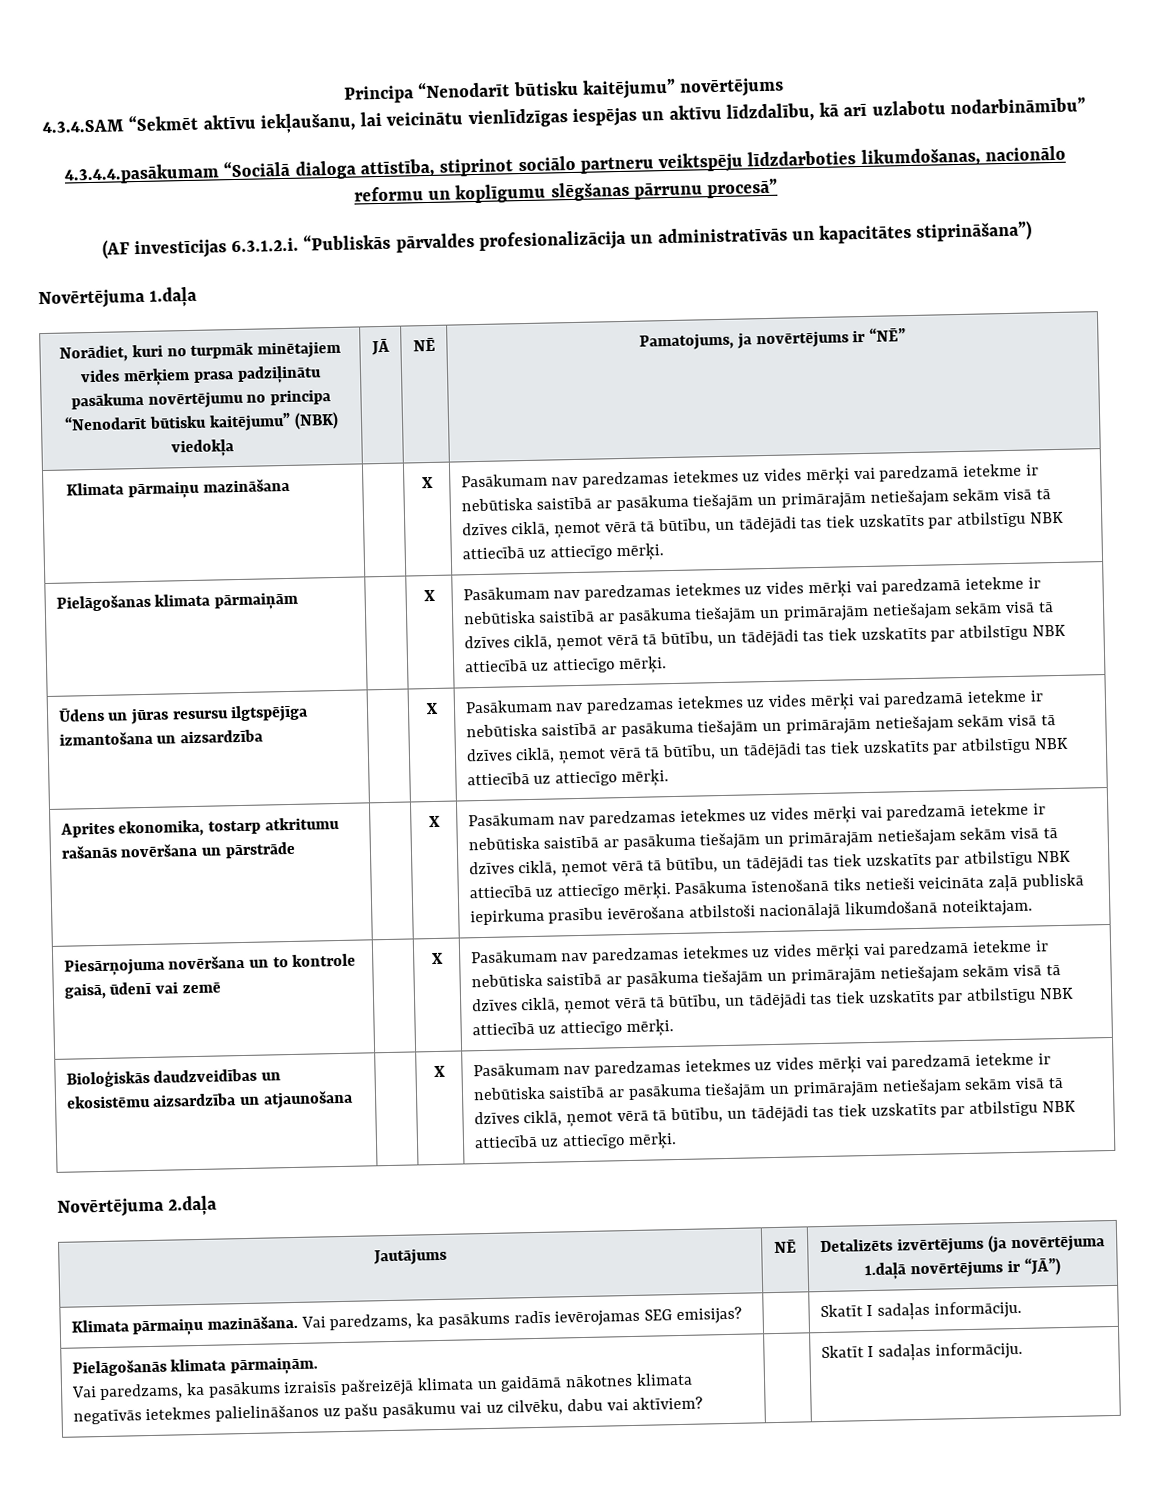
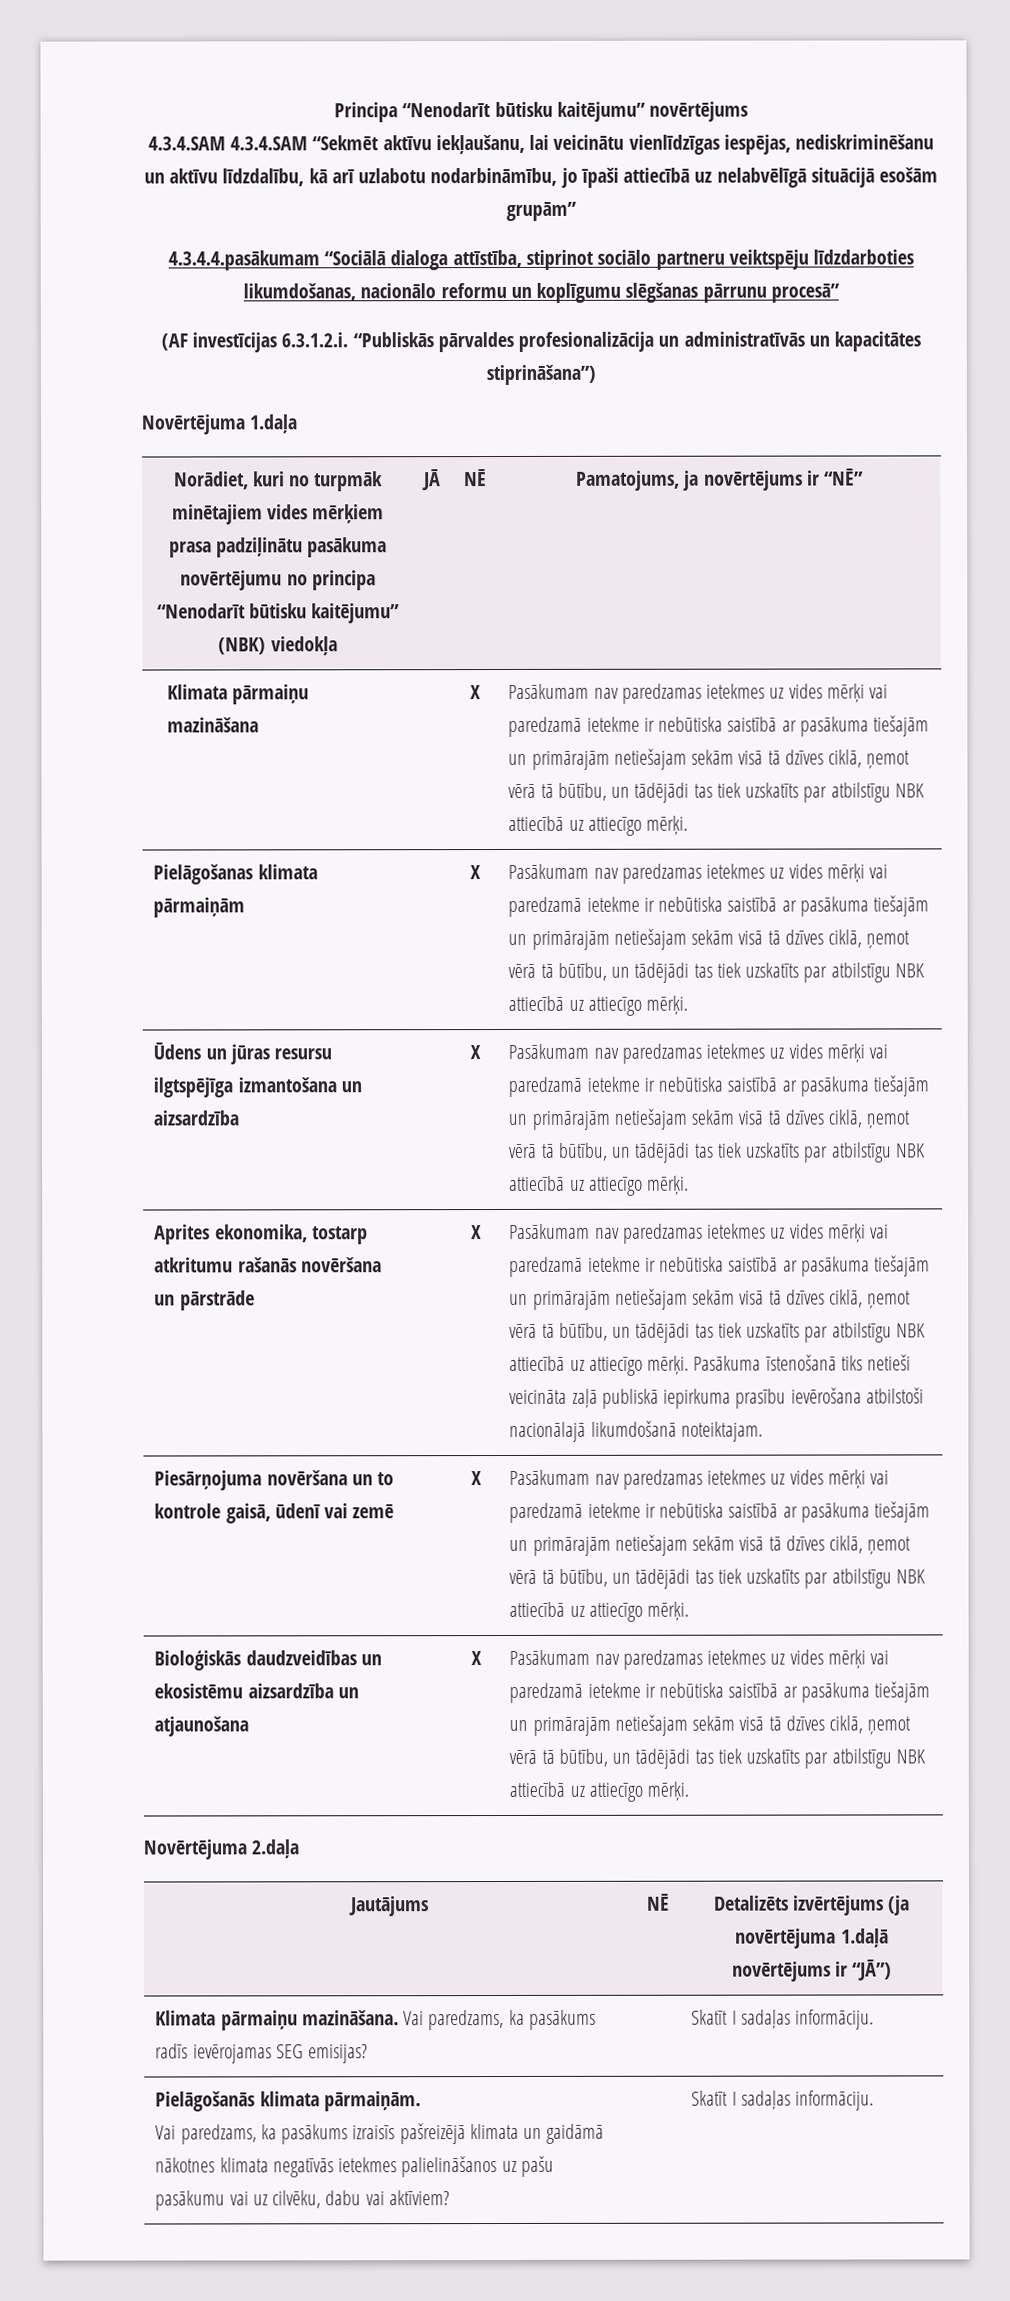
(125, 126) none -> [230,136,309,151] 4.3.4.SAM
[571,107,637,127] iespējas -> [723,134,935,155] iespējas, nediskriminēšanu
[949,97,1086,115] nodarbināmību” -> [430,167,939,188] [506,201,577,221] nodarbināmību, jo īpaši attiecībā uz nelabvēlīgā situācijā esošām grupām”

